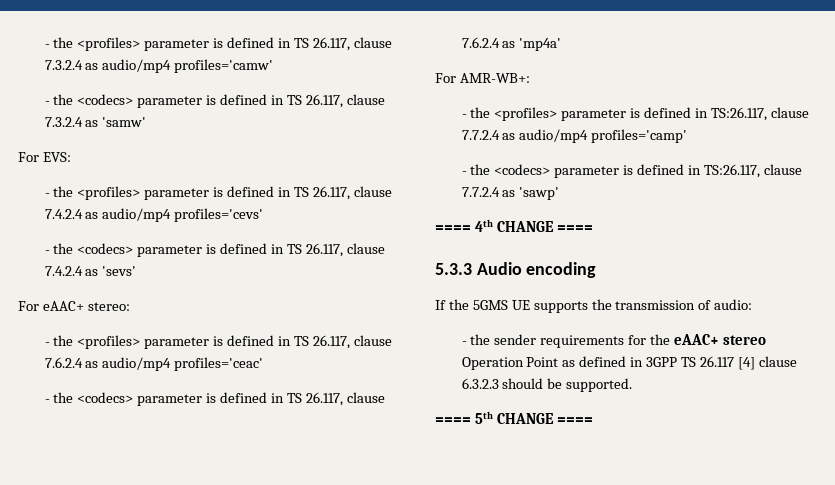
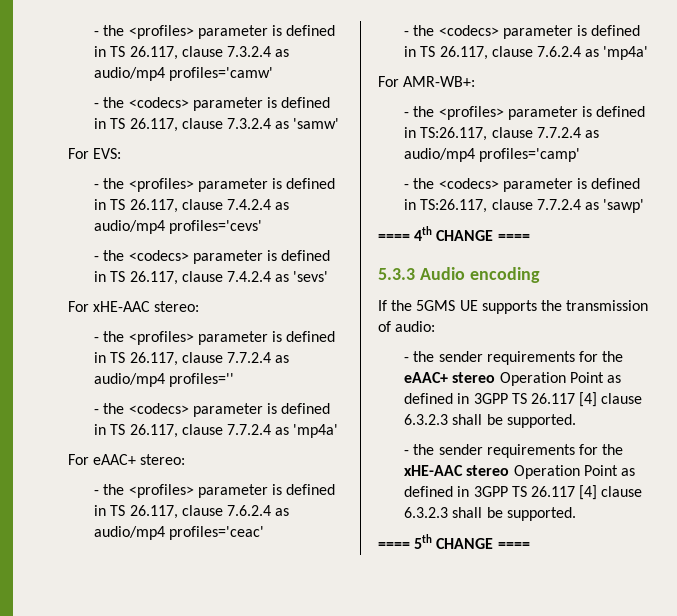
(137, 271) none -> [68,301,200,312] [94,331,336,345] [94,352,290,366] [94,373,235,387] [94,403,331,417] [94,424,339,438] // For xHE-AAC stereo: // - the <profiles> parameter is defined in TS 26.117, clause 7.7.2.4 as audio/mp4 profiles='' // - the <codecs> parameter is defined in TS 26.117, clause 7.7.2.4 as 'mp4a'
[502,378,544,389] should -> [452,414,576,428] [404,444,624,458] [404,465,636,479] [404,485,643,500] [404,507,483,518] shall be supported. // - the sender requirements for the xHE-AAC stereo Operation Point as defined in 3GPP TS 26.117 [4] clause 6.3.2.3 shall

